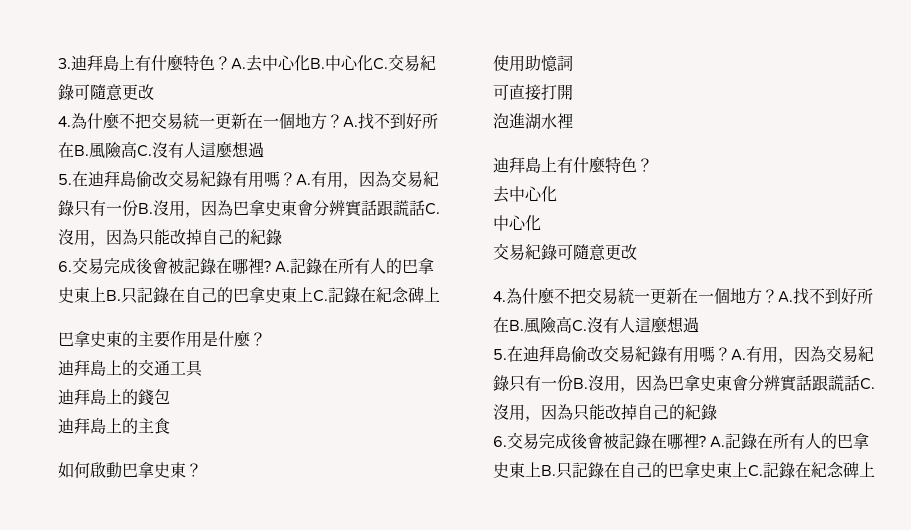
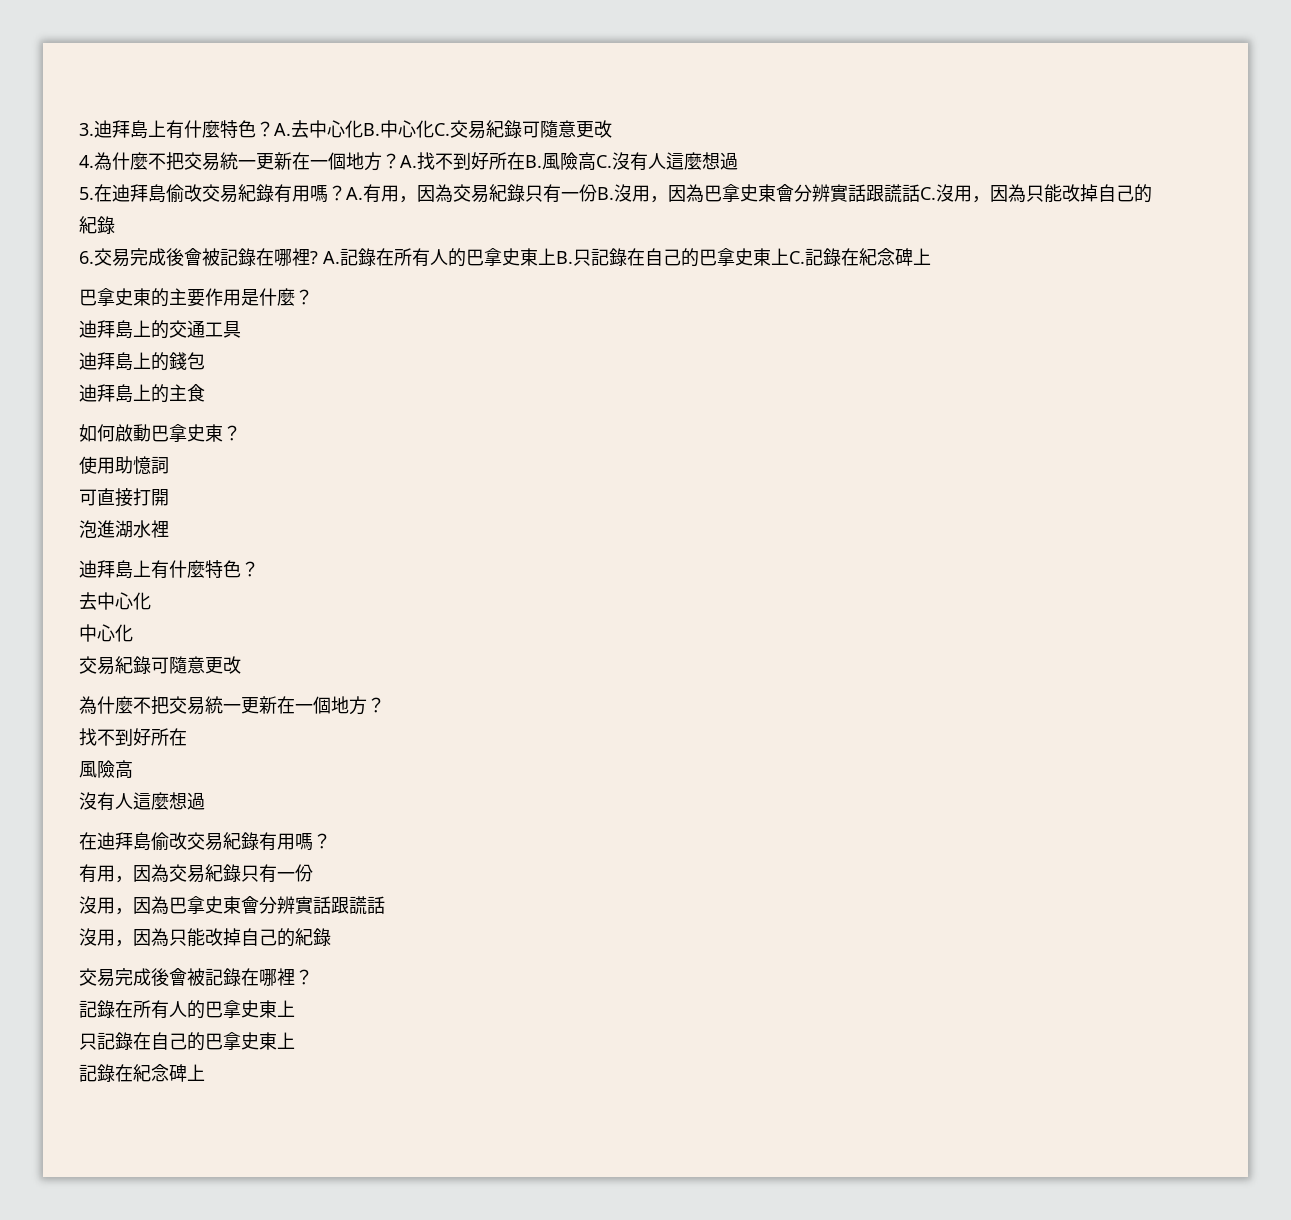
[493,287,873,305] [493,316,699,334] [493,345,874,364] [493,375,875,393] [493,404,717,422] [493,432,870,450] [493,462,763,479] 4.為什麼不把交易統一更新在一個地方？A.找不到好所在B.風險高C.沒有人這麼想過 // 5.在迪拜島偷改交易紀錄有用嗎？A.有用，因為交易紀錄只有一份B.沒用，因為巴拿史東會分辨實話跟謊話C.沒用，因為只能改掉自己的紀錄 // 6.交易完成後會被記錄在哪裡? A.記錄在所有人的巴拿史東上B.只記錄在自己的巴拿史東上C. -> [79,696,385,715] [79,728,187,746] [79,760,133,779] [79,792,205,811] [79,832,331,851] [79,864,313,883] [79,896,385,915] [79,928,331,947] [79,968,313,987] [79,1000,295,1019] [79,1032,295,1051] 為什麼不把交易統一更新在一個地方？ // 找不到好所在 // 風險高 // 沒有人這麼想過 // 在迪拜島偷改交易紀錄有用嗎？ // 有用，因為交易紀錄只有一份 // 沒用，因為巴拿史東會分辨實話跟謊話 // 沒用，因為只能改掉自己的紀錄 // 交易完成後會被記錄在哪裡？ // 記錄在所有人的巴拿史東上 // 只記錄在自己的巴拿史東上 //

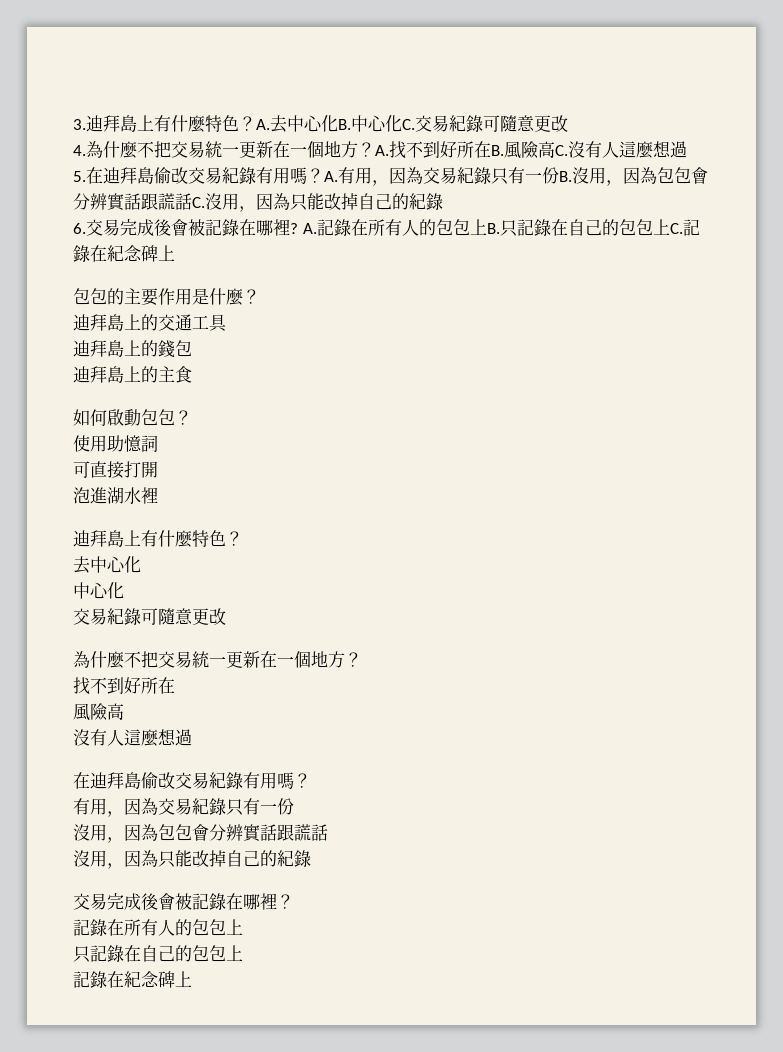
[704,184,776,203] 巴拿史東 -> [657,167,691,184] 包包
[466,248,538,267] 巴拿史東 -> [435,219,470,236] 包包
[699,248,771,267] 巴拿史東 -> [618,219,653,236] 包包
[79,288,151,307] 巴拿史東 -> [73,288,107,305] 包包
[151,424,223,443] 巴拿史東 -> [141,409,175,426] 包包
[169,896,241,915] 巴拿史東 -> [158,824,192,841] 包包
[205,1000,277,1019] 巴拿史東 -> [192,919,226,936] 包包
[205,1032,277,1051] 巴拿史東 -> [192,945,226,962] 包包

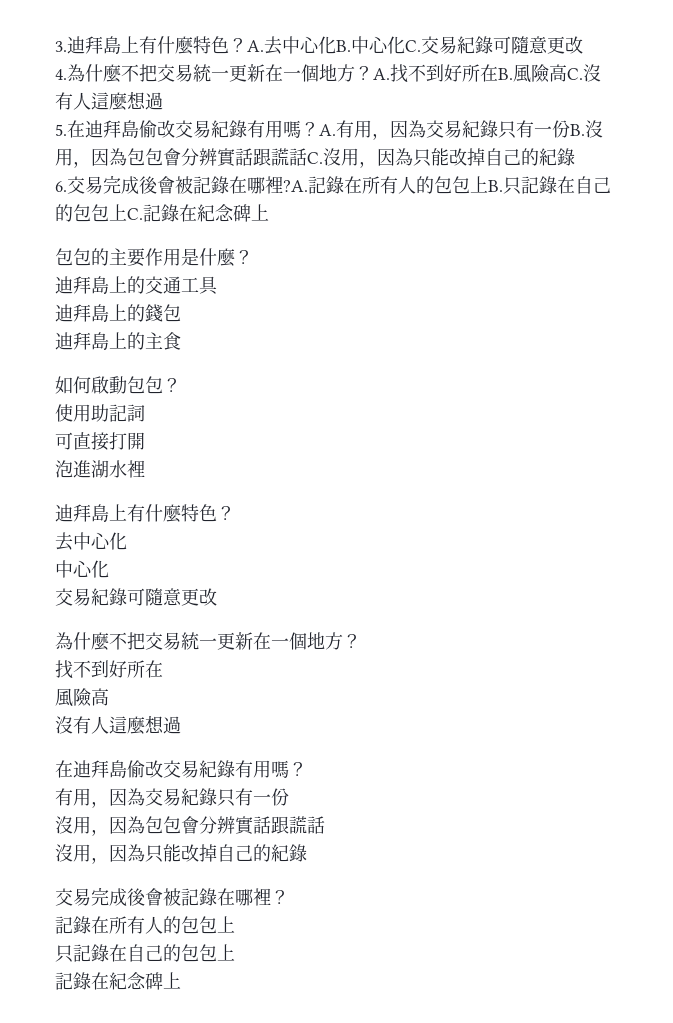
[290,223,317,234] ? A. -> [283,180,308,192] ?A.
[124,435,142,452] 憶 -> [109,404,127,422] 記

